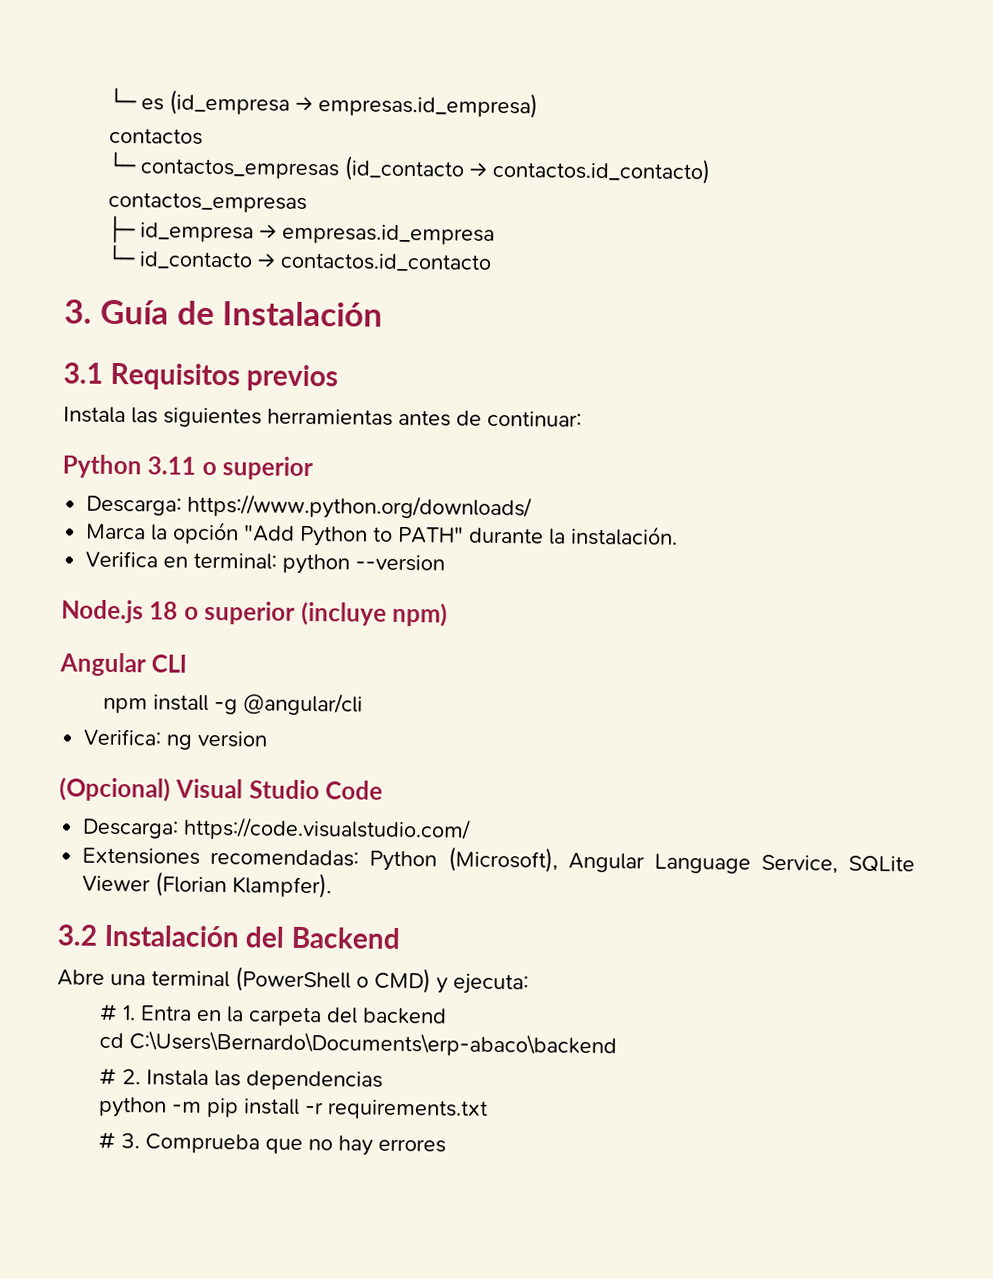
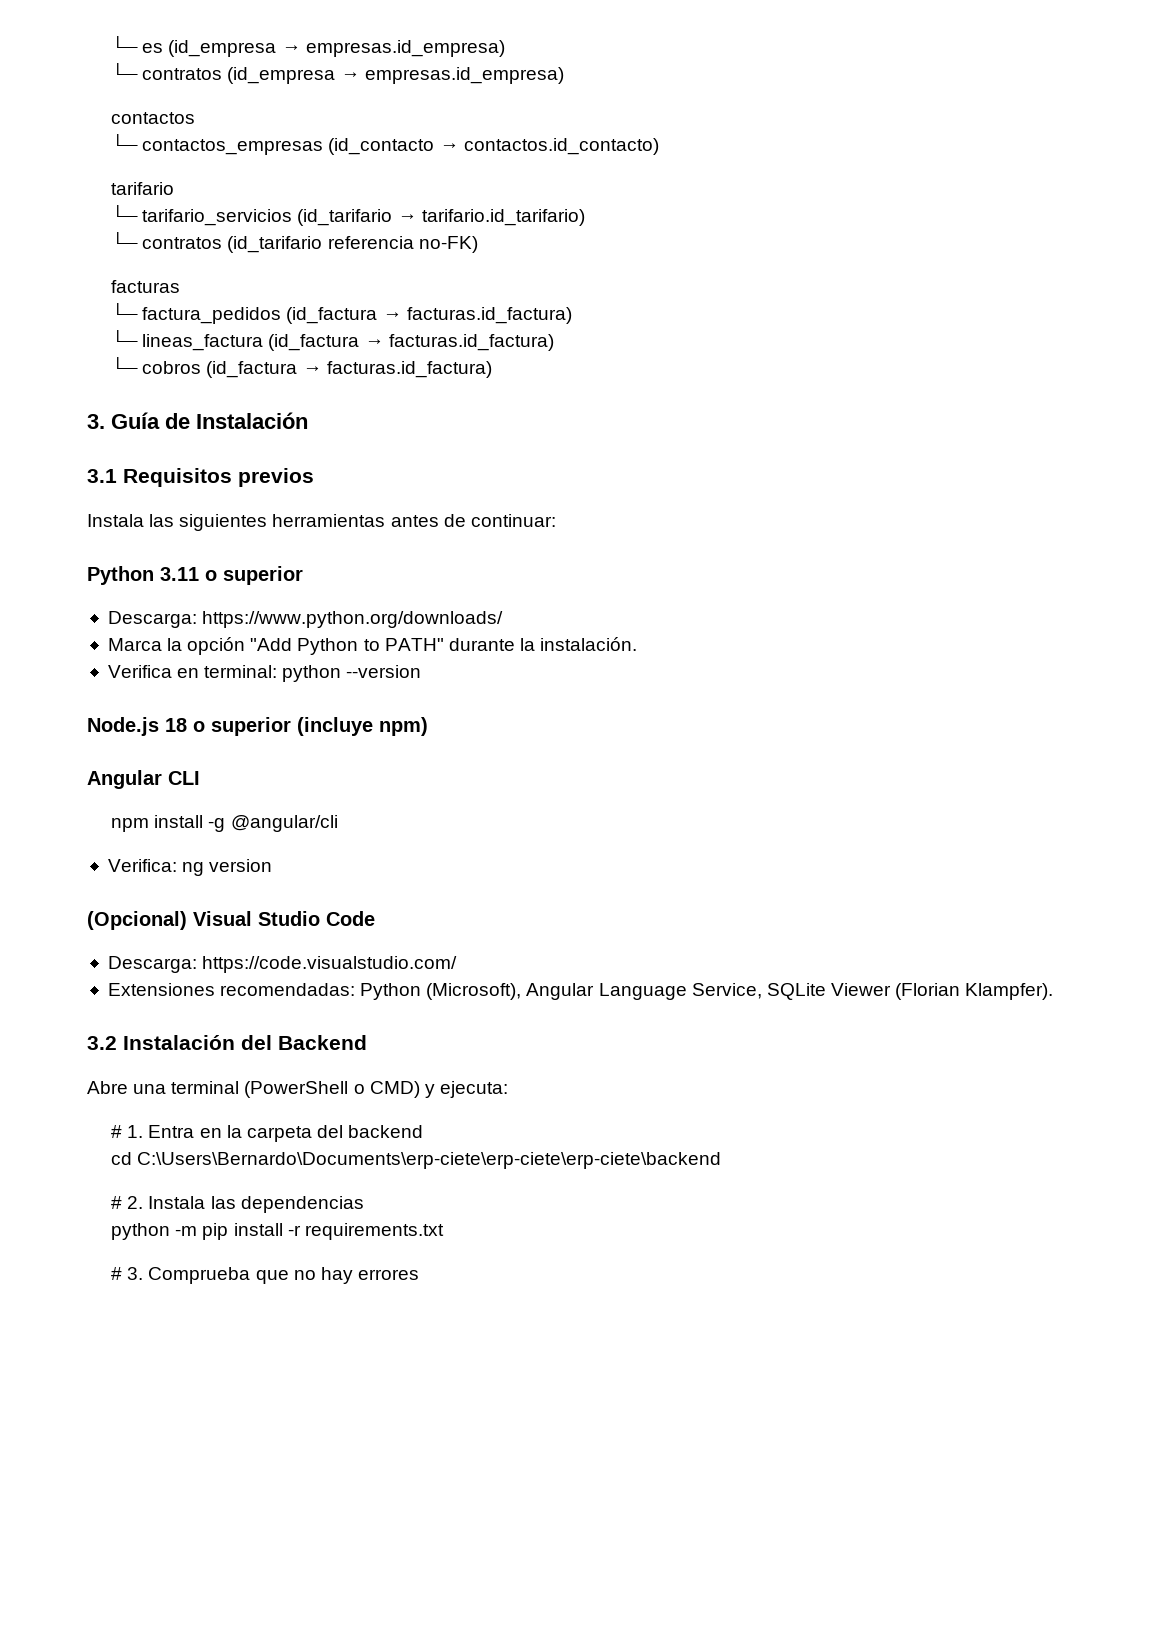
(539, 105) none -> [111,63,564,84] // └─ contratos (id_empresa → empresas.id_empresa)
[108,191,308,213] [108,215,496,245] [107,244,493,272] contactos_empresas // ├─ id_empresa → empresas.id_empresa // └─ id_contacto → contactos.id_contacto -> [111,182,175,195] [111,205,585,226] [111,232,478,253] [111,280,181,293] [111,303,572,324] [111,330,554,351] [111,357,492,378] tarifario // └─ tarifario_servicios (id_tarifario → tarifario.id_tarifario) // └─ contratos (id_tarifario referencia no-FK) // facturas // └─ factura_pedidos (id_factura → facturas.id_factura) // └─ lineas_factura (id_factura → facturas.id_factura) // └─ cobros (id_factura → facturas.id_factura)
[129,1030,618,1058] C:\Users\Bernardo\Documents\erp-abaco\backend -> [137,1152,722,1169] C:\Users\Bernardo\Documents\erp-ciete\erp-ciete\erp-ciete\backend

